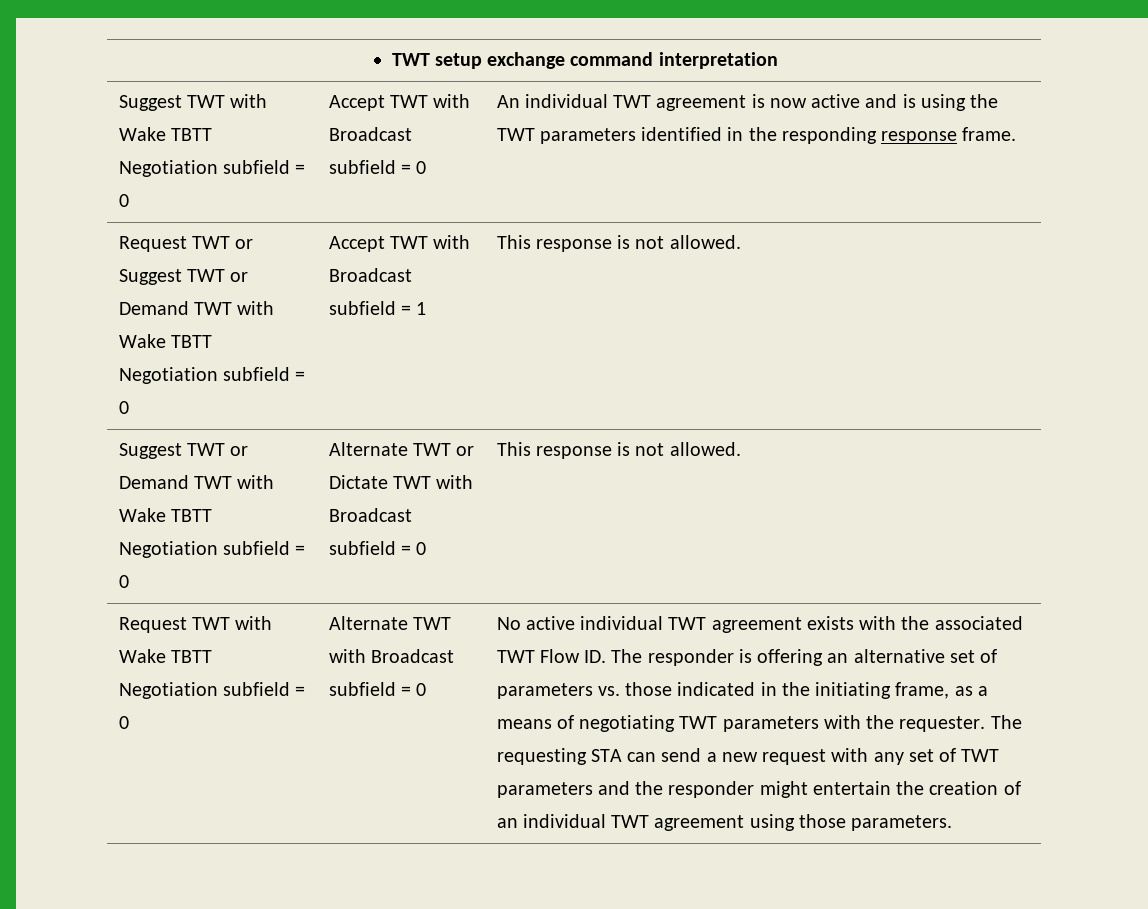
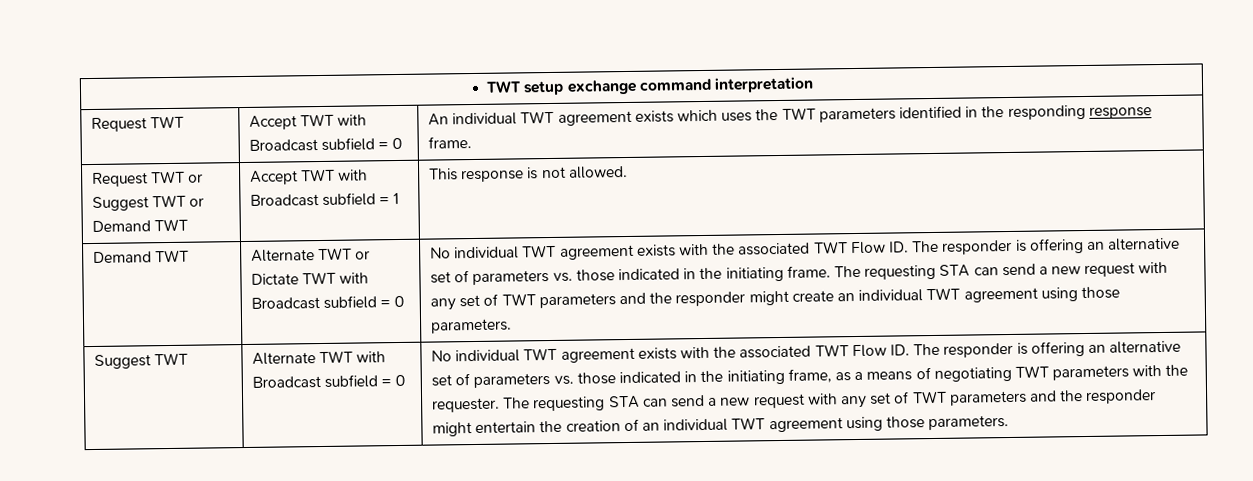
[118,94,268,111] [118,127,212,141] [118,160,306,177] [118,194,129,207] Suggest TWT with Wake TBTT Negotiation subfield = 0 -> [91,115,185,132] Request TWT
[751,94,966,111] is now active and is using -> [634,109,753,123] exists which uses
[237,301,275,315] [118,334,212,348] [118,367,306,384] [118,401,129,414] with Wake TBTT Negotiation subfield = 0 -> (189, 225) none
[118,443,249,459] [118,475,275,489] [118,508,212,522] [118,541,306,558] [118,575,129,588] Suggest TWT or Demand TWT with Wake TBTT Negotiation subfield = 0 -> [93,249,190,263] Demand TWT
[496,442,741,459] [118,616,273,633] [118,649,212,663] [118,682,306,699] [118,716,129,729] This response is not allowed. // Request TWT with Wake TBTT Negotiation subfield = 0 -> [430,237,1181,260] [430,261,1169,286] [430,286,1120,311] [431,318,513,334] [94,352,189,369] No individual TWT agreement exists with the associated TWT Flow ID. The responder is offering an alternative set of parameters vs. those indicated in the initiating frame. The requesting STA can send a new request with any set of TWT parameters and the responder might create an individual TWT agreement using those parameters. // Suggest TWT
[525,616,575,630] active -> (453, 356) none

